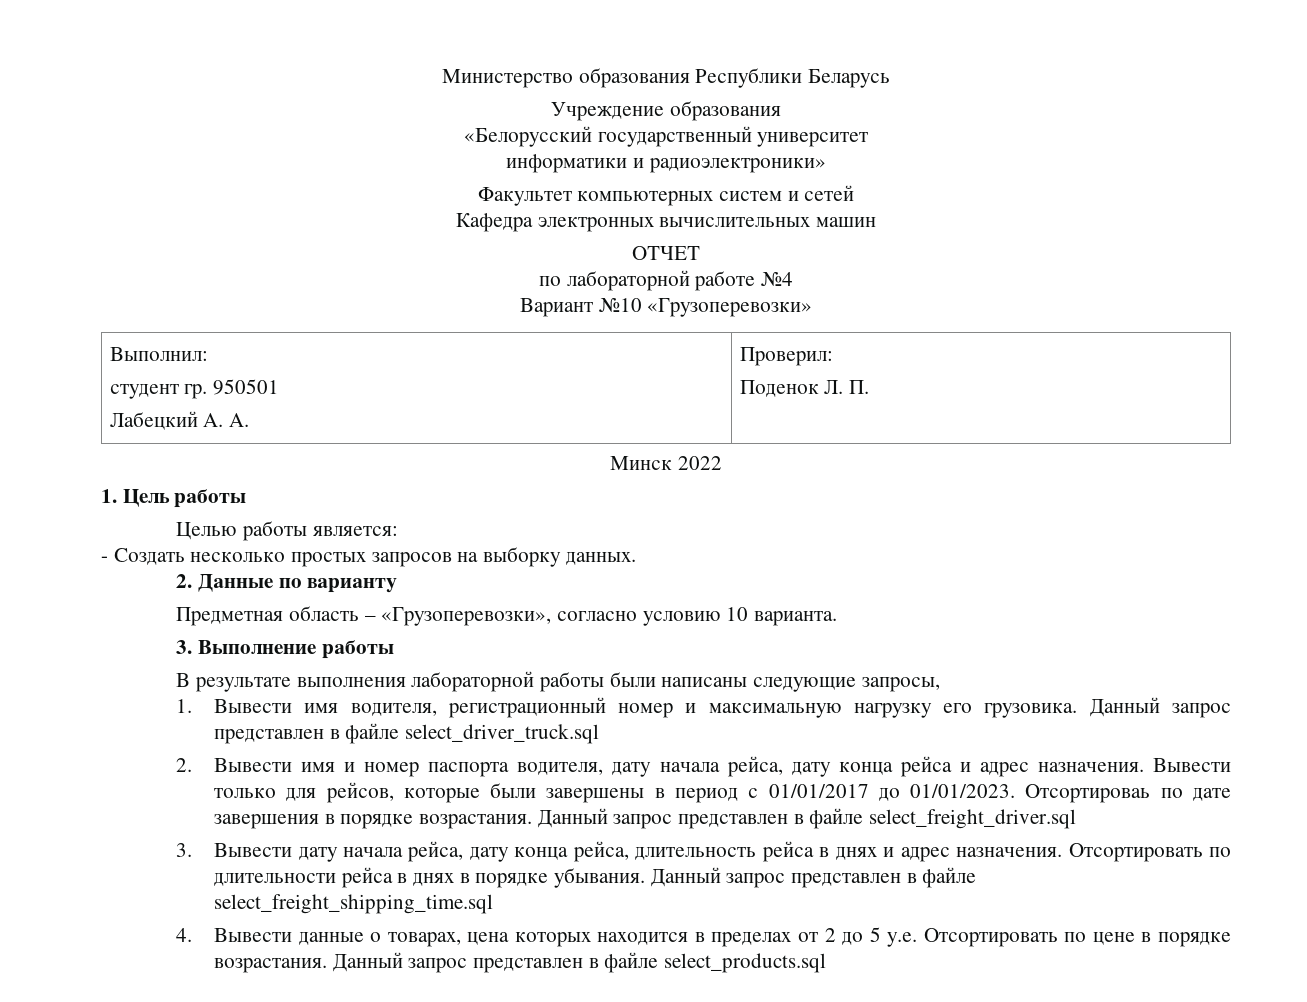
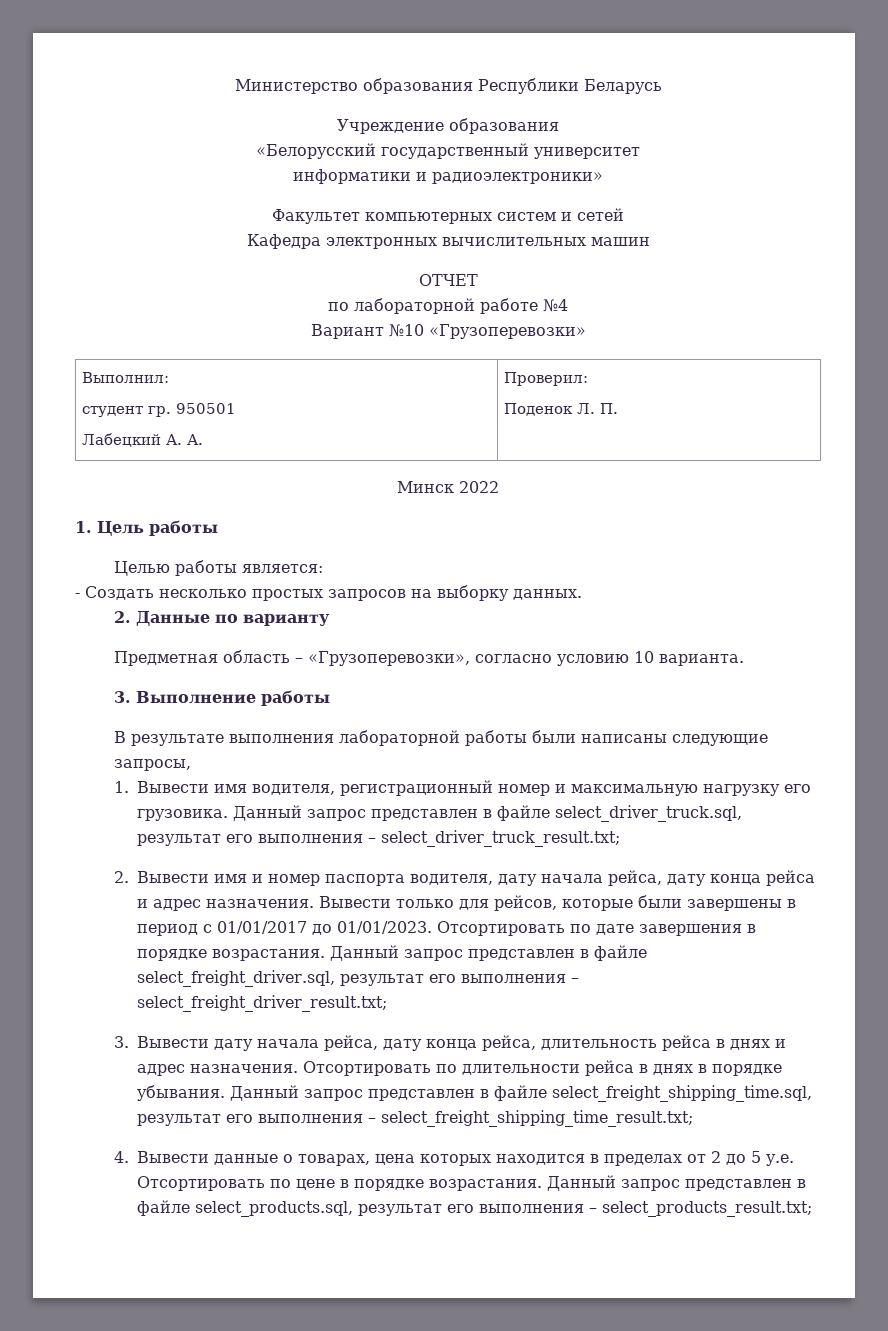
[405,724,600,744] select_driver_truck.sql -> [555,805,743,822] [137,830,621,847] select_driver_truck.sql, результат его выполнения – select_driver_truck_result.txt;
[1025,784,1151,803] Отсортироваь -> [437,921,566,936] Отсортировать
[869,809,1077,829] select_freight_driver.sql -> [137,970,580,987] [137,995,388,1012] select_freight_driver.sql, результат его выполнения – select_freight_driver_result.txt;
[214,894,494,914] select_freight_shipping_time.sql -> [552,1085,813,1102] [137,1110,694,1127] select_freight_shipping_time.sql, результат его выполнения – select_freight_shipping_time_result.txt;
[664,953,827,973] select_products.sql -> [195,1201,813,1217] select_products.sql, результат его выполнения – select_products_result.txt;

